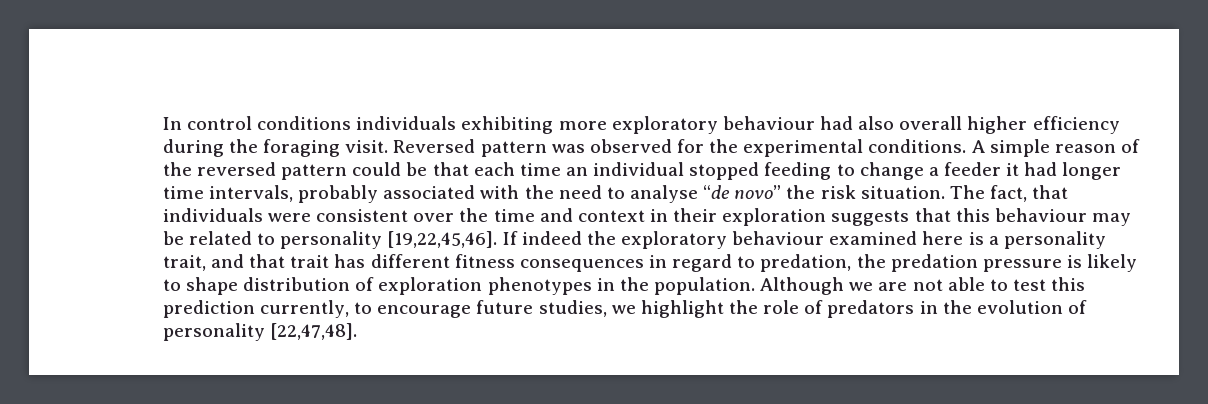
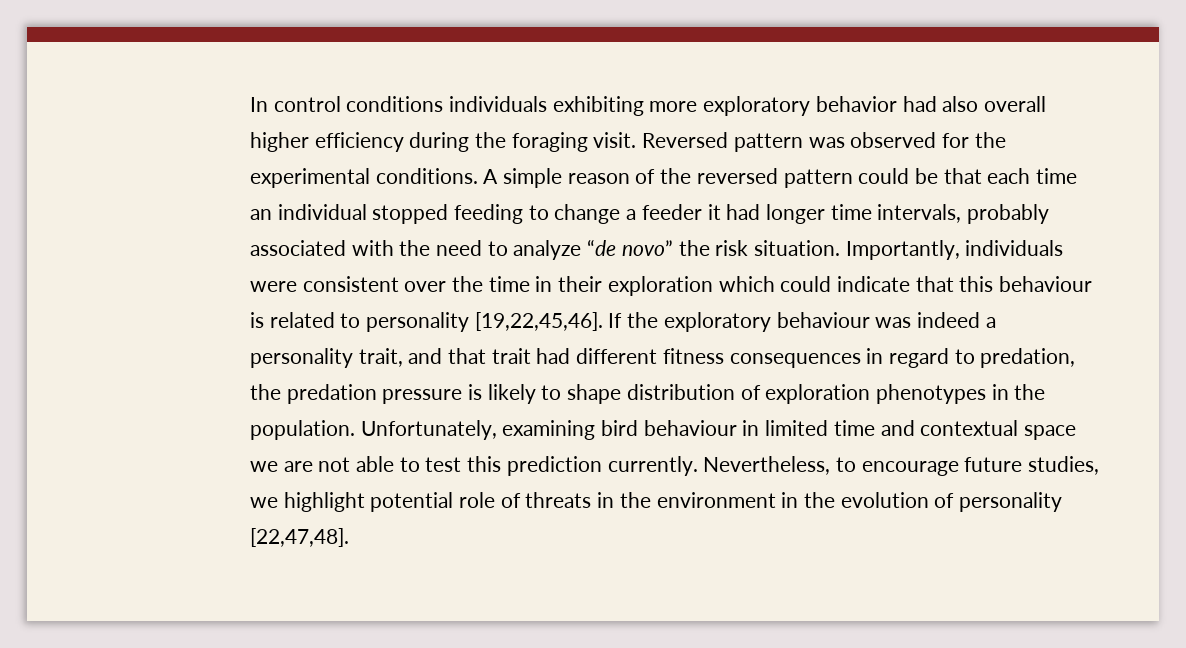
[722,116,815,130] behaviour -> [815,96,897,112] behavior
[629,185,698,203] analyse -> [513,240,582,260] analyze
[949,185,1069,202] The fact, that -> [845,240,960,260] Importantly,
[539,208,645,222] and context -> (530, 284) none
[831,210,910,226] suggests -> [718,276,910,292] which could indicate
[1091,213,1131,226] [162,231,184,245] may be -> [250,312,265,328] is
[521,231,582,245] indeed -> (623, 320) none
[829,231,984,245] examined here is -> [875,312,980,328] was indeed
[334,254,366,268] has -> [536,348,571,364] had
[760,277,845,295] Although -> [360,420,1076,440] Unfortunately, examining bird behaviour in limited time and contextual space
[260,300,350,318] currently, -> [607,456,831,476] currently. Nevertheless,
[728,300,758,314] the -> [370,492,454,512] potential
[827,300,915,318] predators -> [525,492,776,508] threats in the environment

